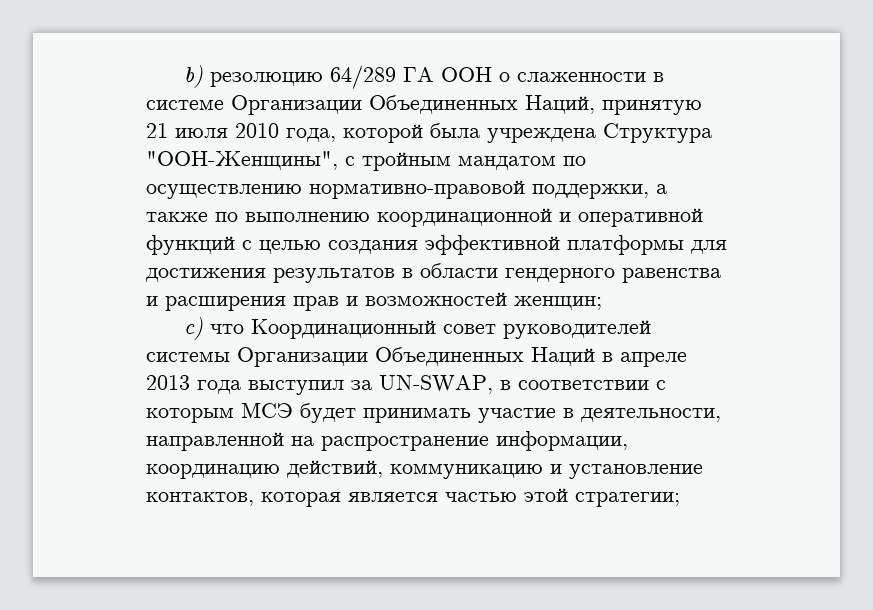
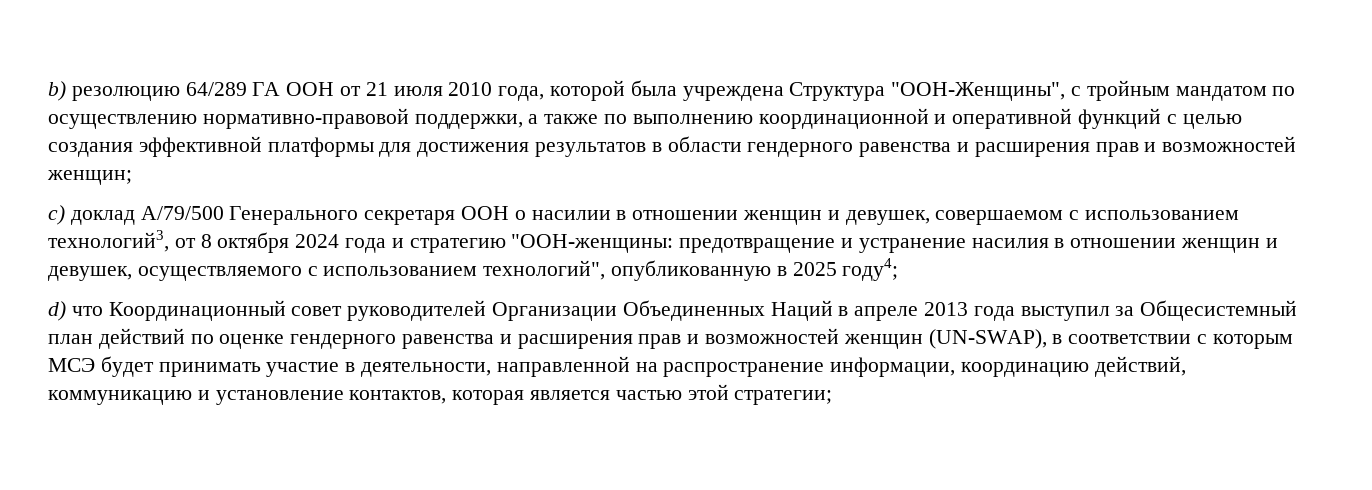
[498,72,664,82] [146,95,702,115] о слаженности в системе Организации Объединенных Наций, принятую -> [340,86,362,96] от
(203, 328) none -> [70,206,1240,225] [48,230,1278,253] [48,258,899,281] [48,301,66,321] доклад A/79/500 Генерального секретаря ООН о насилии в отношении женщин и девушек, совершаемом с использованием технологий3, от 8 октября 2024 года и стратегию "ООН-женщины: предотвращение и устранение насилия в отношении женщин и девушек, осуществляемого с использованием технологий", опубликованную в 2025 году4; // d)
[146,352,230,362] системы -> (487, 310) none
[379,375,493,394] UN-SWAP, -> [1140,300,1298,321] [48,328,1047,349] Общесистемный план действий по оценке гендерного равенства и расширения прав и возможностей женщин (UN-SWAP),

